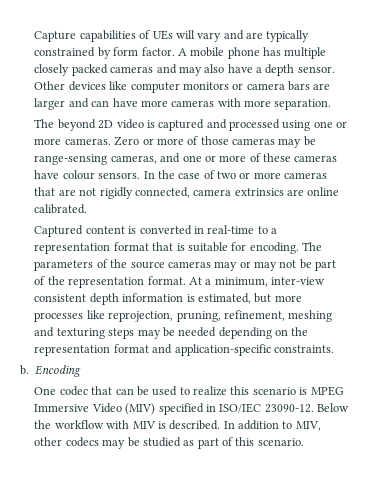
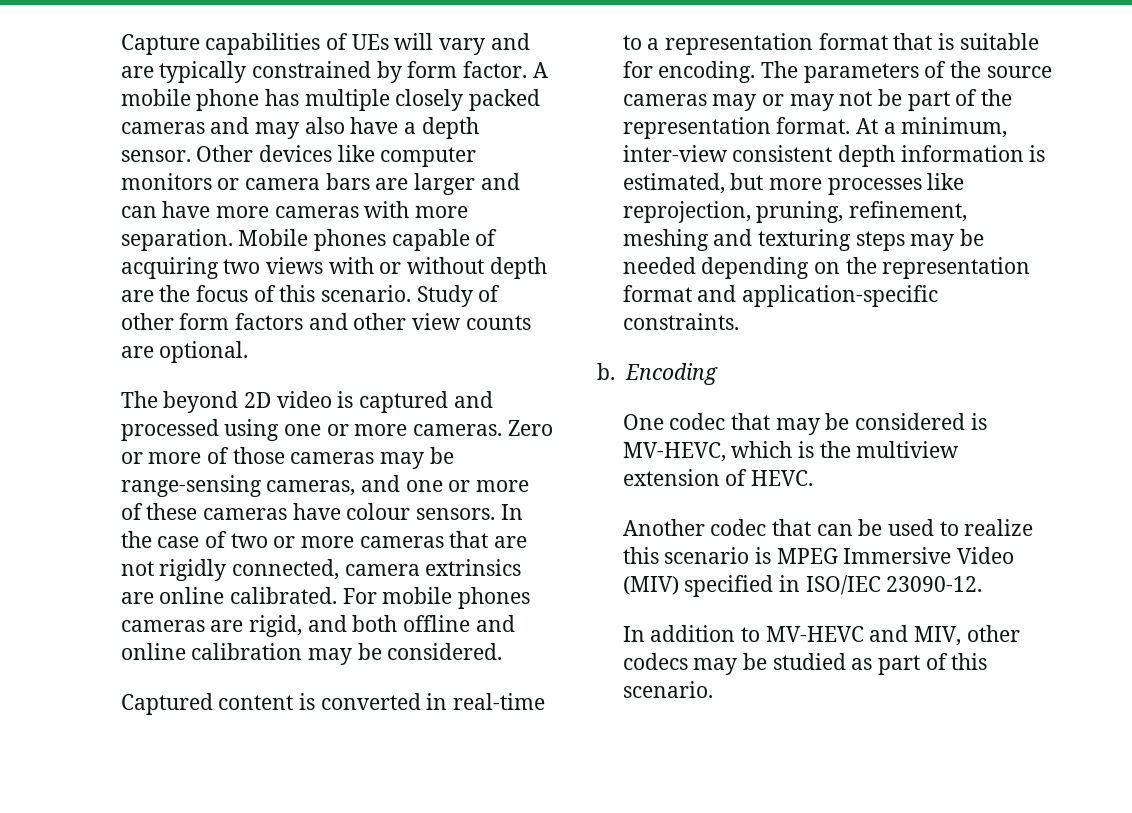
(332, 104) none -> [238,229,498,251] [120,257,547,279] [120,285,501,307] [120,313,531,330] [120,341,249,363] Mobile phones capable of acquiring two views with or without depth are the focus of this scenario. Study of other form factors and other view counts are optional.
(88, 209) none -> [342,587,530,609] [120,615,515,637] [120,643,503,665] For mobile phones cameras are rigid, and both offline and online calibration may be considered.
(113, 390) none -> [775,413,987,435] [622,441,960,462] [622,469,813,486] [622,519,811,536] may be considered is MV-HEVC, which is the multiview extension of HEVC. // Another codec that
[317,403,350,412] [34,420,221,430] Below the workflow with MIV is described. -> (983, 584) //
(293, 425) none -> [765,625,909,642] MV-HEVC and

